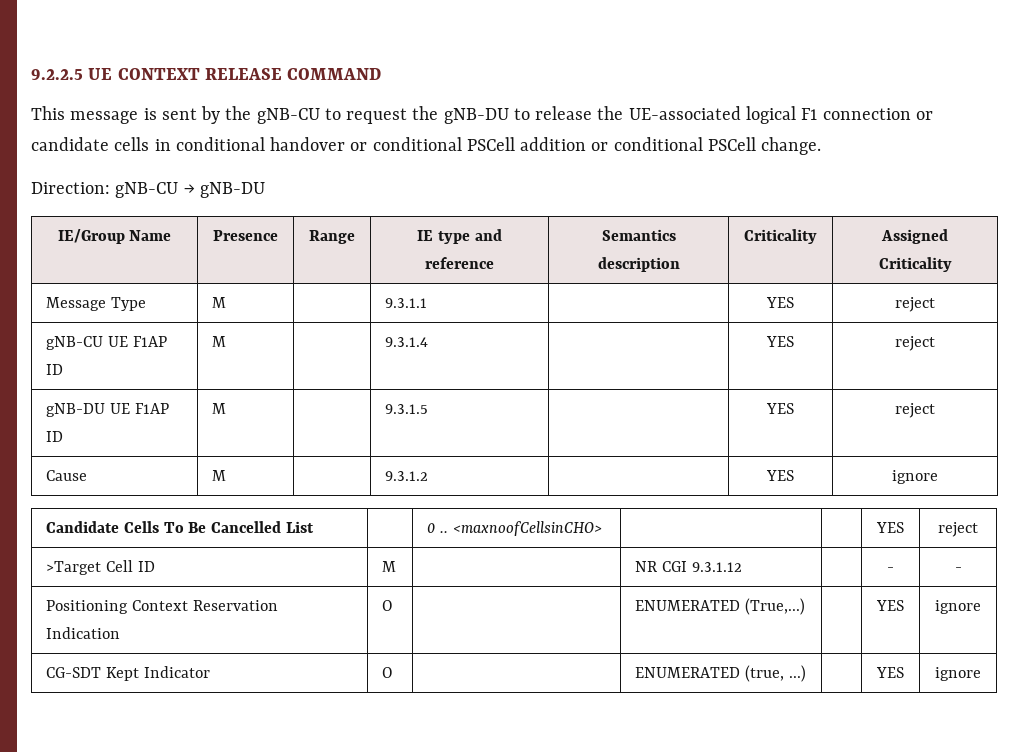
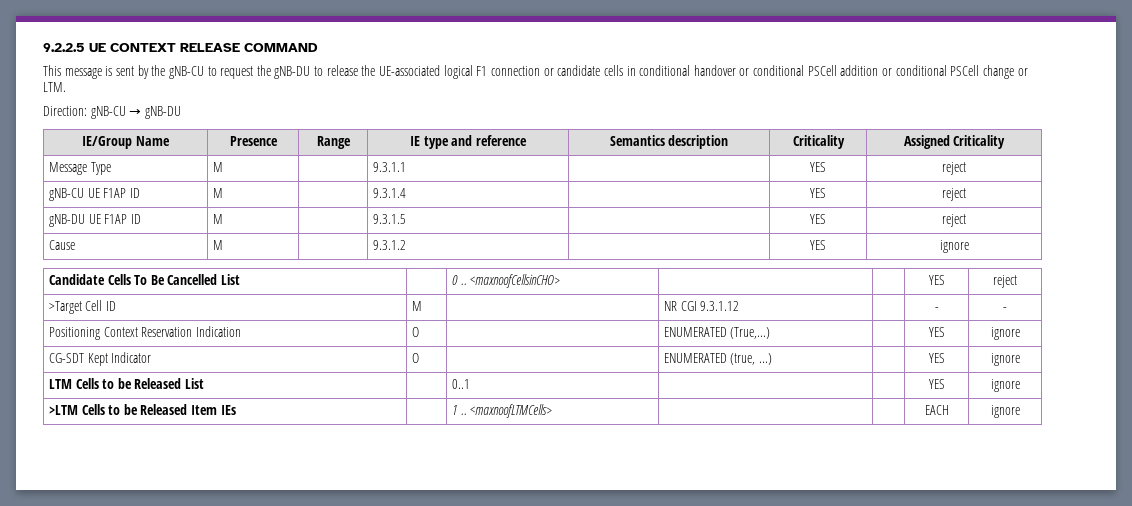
[761,137,822,155] change. -> [982,65,1028,79] [43,82,66,92] change or LTM.
(981, 674) none -> [48,378,205,389] [451,379,470,389] [928,379,945,389] [990,379,1020,392] [48,404,236,415] [451,404,553,418] [924,405,949,415] [990,405,1020,418] // LTM Cells to be Released List | | 0..1 | | | YES | ignore // >LTM Cells to be Released Item IEs | | 1 .. <maxnoofLTMCells> | | | EACH | ignore

